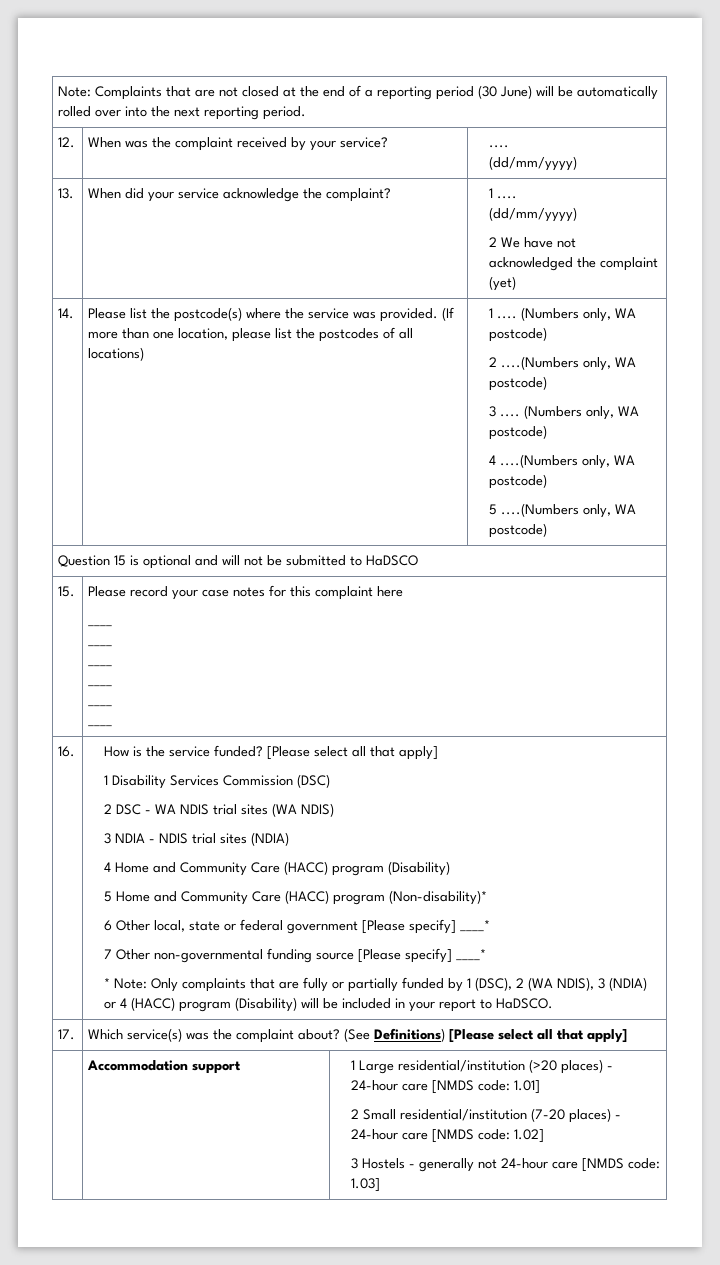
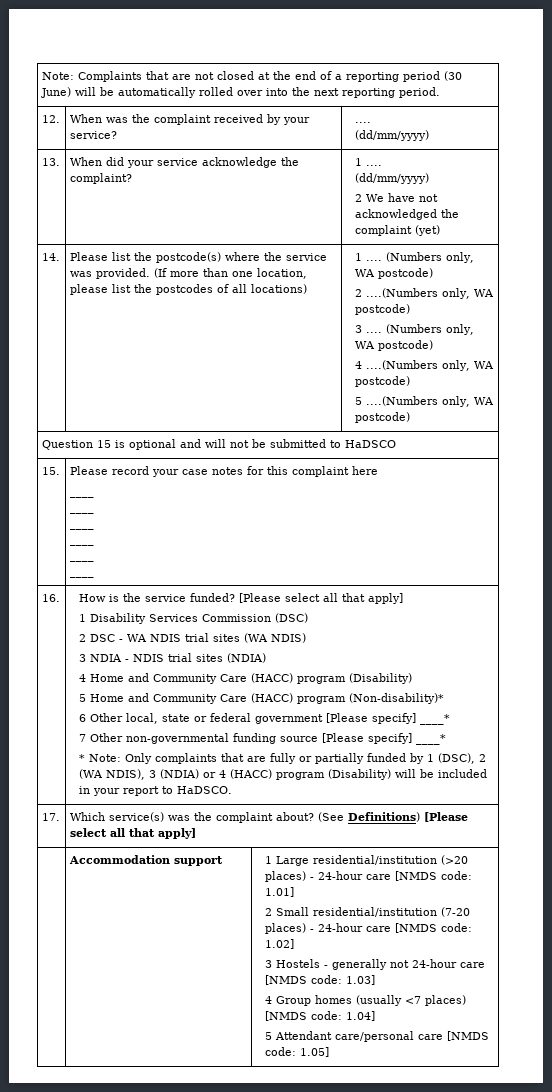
(380, 1185) none -> [265,995,467,1006] [265,1011,376,1021] [265,1031,490,1042] [265,1047,330,1057] // 4 Group homes (usually <7 places) [NMDS code: 1.04] // 5 Attendant care/personal care [NMDS code: 1.05]

